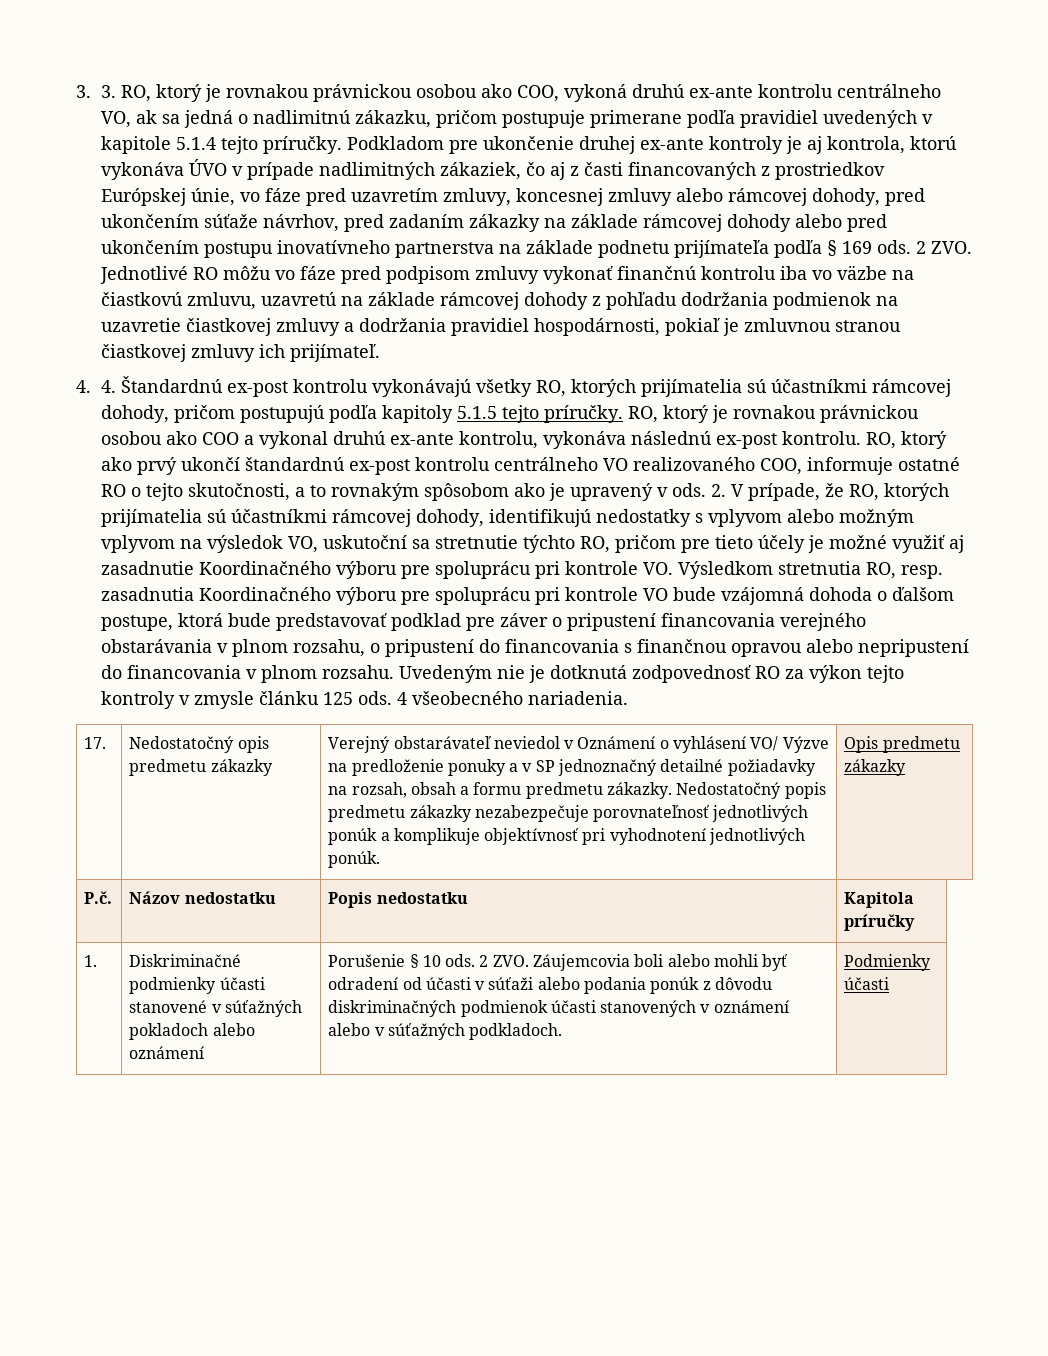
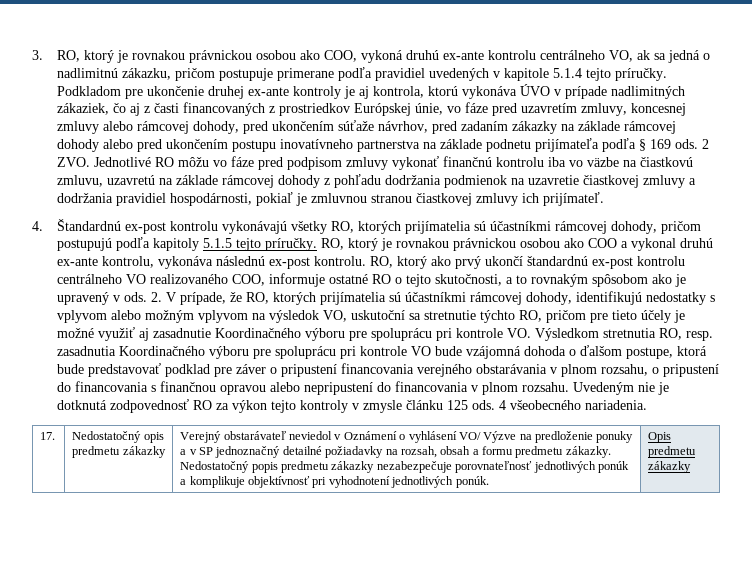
[76,85,117,98] 3. 3. -> [32,50,43,60] 3.
[101,380,117,393] 4. -> (43, 226) none
[84,891,113,904] [129,891,276,904] [328,892,468,908] [844,892,915,908] [844,914,916,931] [84,955,98,967] [129,954,242,967] [129,977,265,994] [129,1000,302,1017] [129,1023,255,1040] [129,1046,205,1059] [328,954,789,971] [328,977,773,994] [328,1000,789,1017] [328,1023,563,1040] [844,954,932,971] [844,977,890,990] // P.č. | Názov nedostatku | Popis nedostatku | Kapitola príručky // 1. | Diskriminačné podmienky účasti stanovené v súťažných pokladoch alebo oznámení | Porušenie § 10 ods. 2 ZVO. Záujemcovia boli alebo mohli byť odradení od účasti v súťaži alebo podania ponúk z dôvodu diskriminačných podmienok účasti stanovených v oznámení alebo v súťažných podkladoch. | Podmienky účasti -> (692, 467) none

